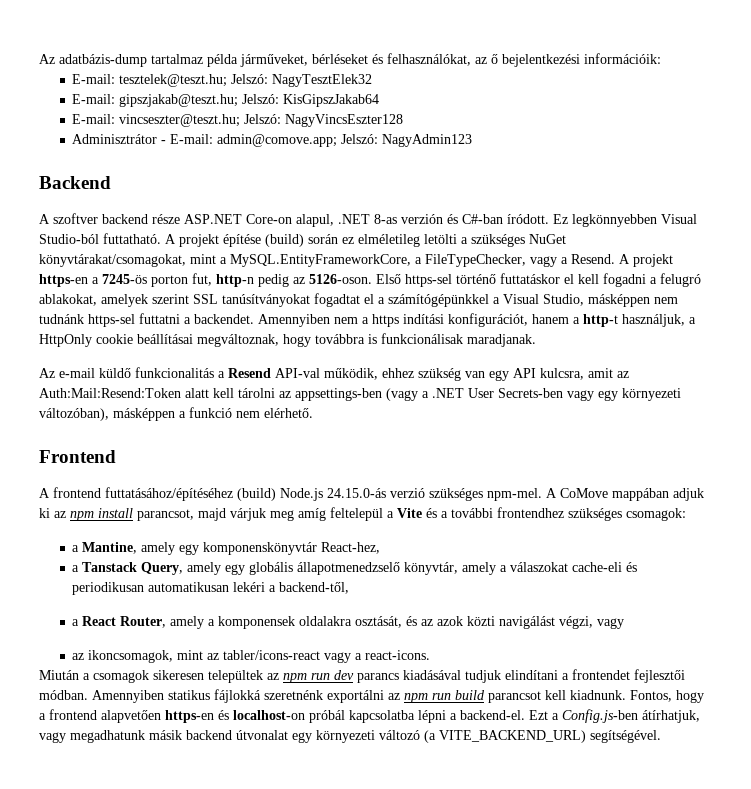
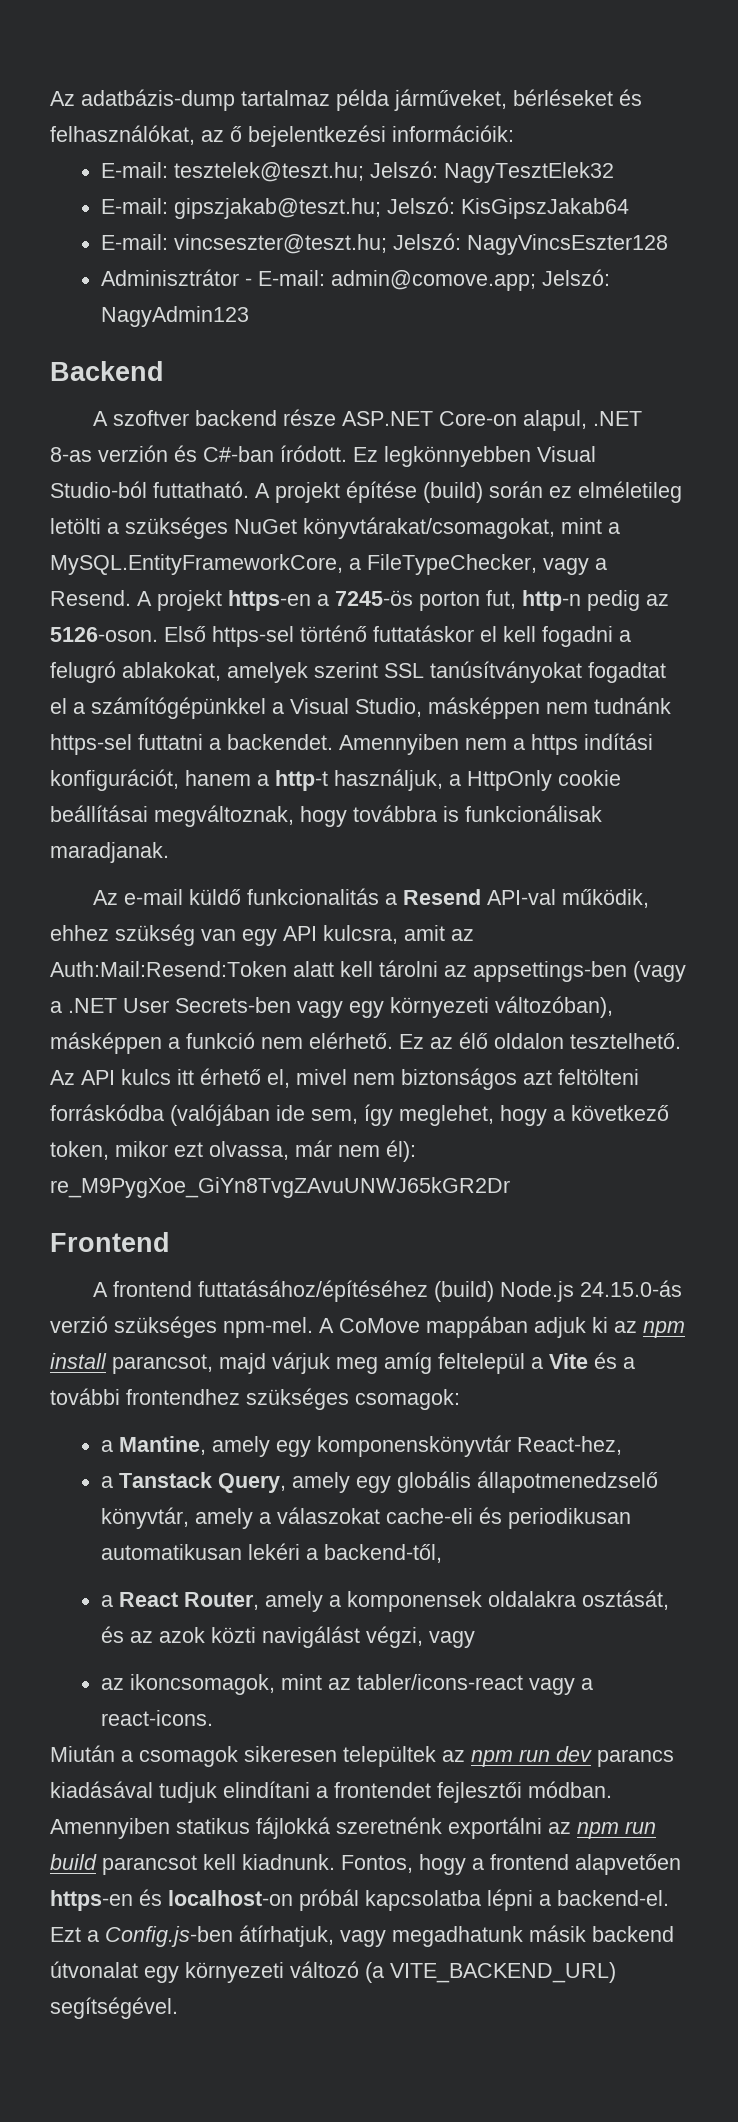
(313, 413) none -> [399,1032,681,1049] [50,1068,639,1090] [50,1104,669,1126] [50,1140,416,1162] [50,1177,510,1198] Ez az élő oldalon tesztelhető. Az API kulcs itt érhető el, mivel nem biztonságos azt feltölteni forráskódba (valójában ide sem, így meglehet, hogy a következő token, mikor ezt olvassa, már nem él): re_M9PygXoe_GiYn8TvgZAvuUNWJ65kGR2Dr

